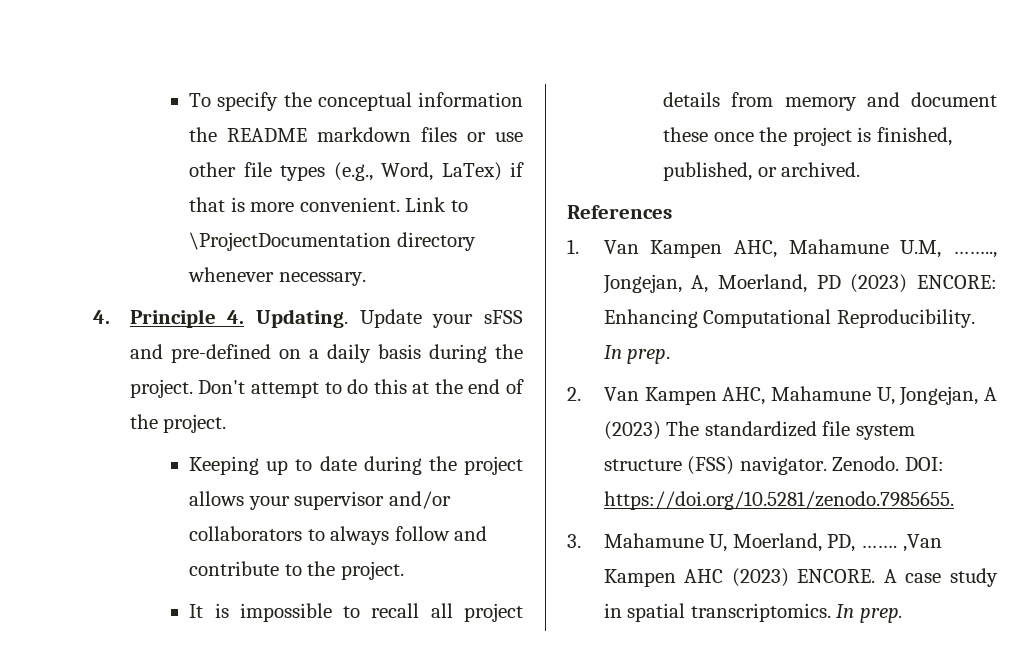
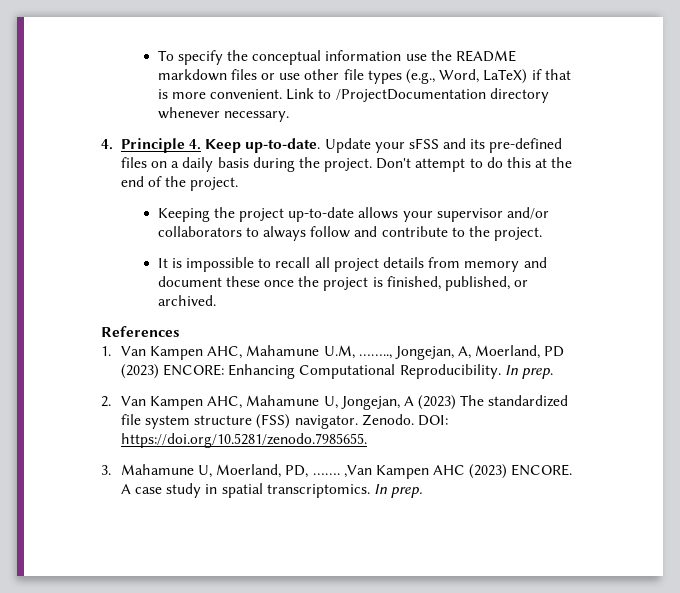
(523, 99) none -> [405,54,427,61] use
[441,162,502,181] LaTex) -> [483,69,528,84] LaTeX)
[189,232,392,251] \ProjectDocumentation -> [335,89,486,102] /ProjectDocumentation
[256,309,349,328] Updating. -> [205,138,321,153] Keep up-to-date.
[170,344,271,363] pre-defined -> [470,138,563,153] [120,157,147,168] its pre-defined files
[266,456,523,475] up to date during the project -> [213,207,355,222] the project up-to-date

